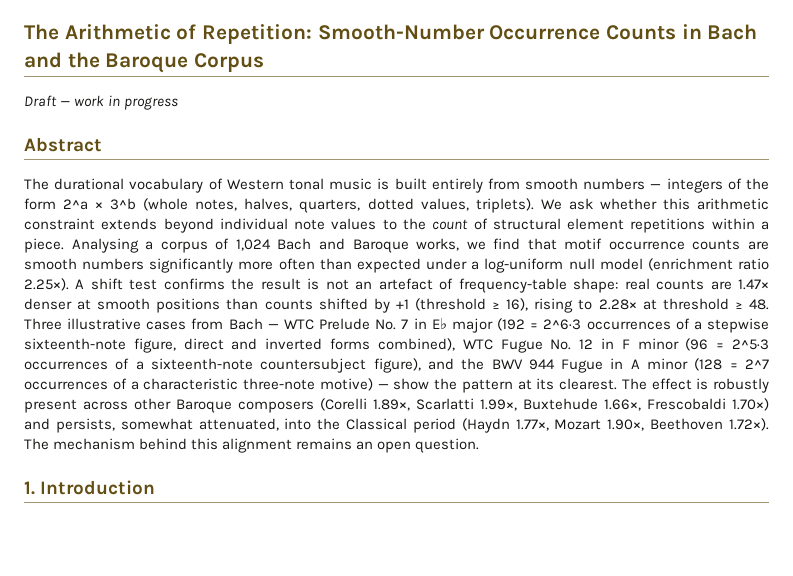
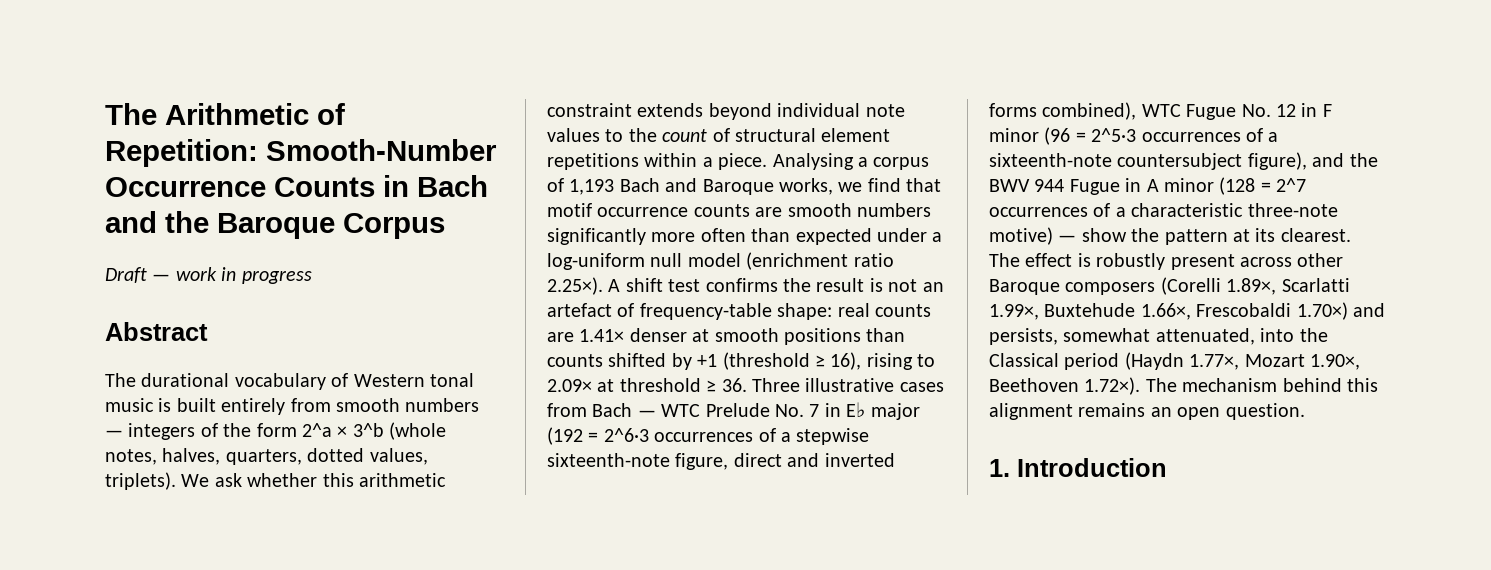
[235,239,271,251] 1,024 -> [569,179,615,195] 1,193
[738,279,770,290] 1.47× -> [579,329,625,342] 1.41×
[598,299,637,310] 2.28× -> [547,379,592,392] 2.09×
[748,299,769,310] 48. -> [721,378,747,392] 36.

